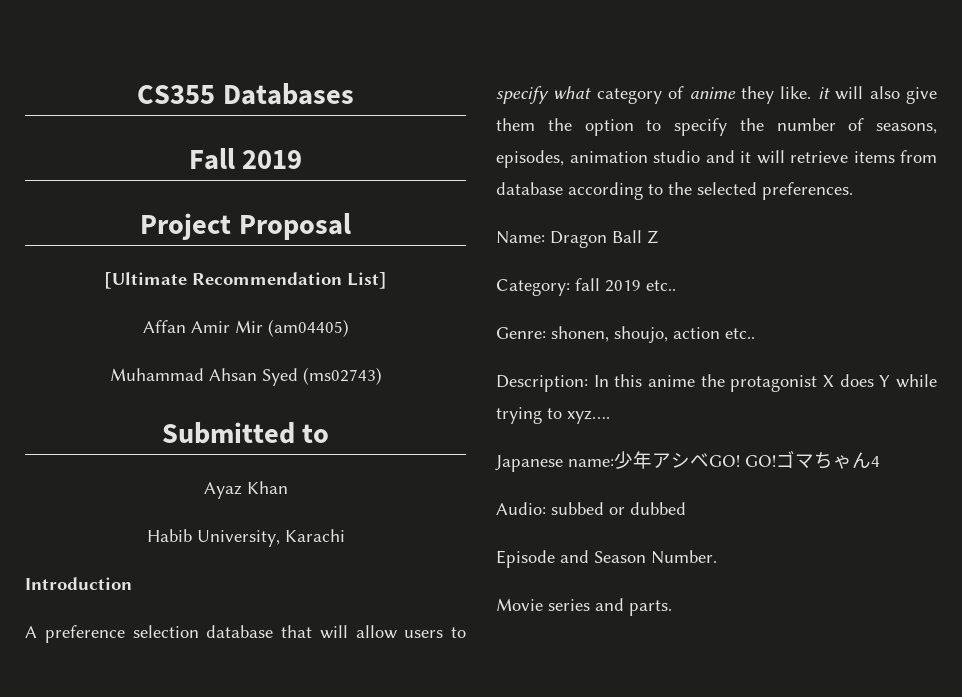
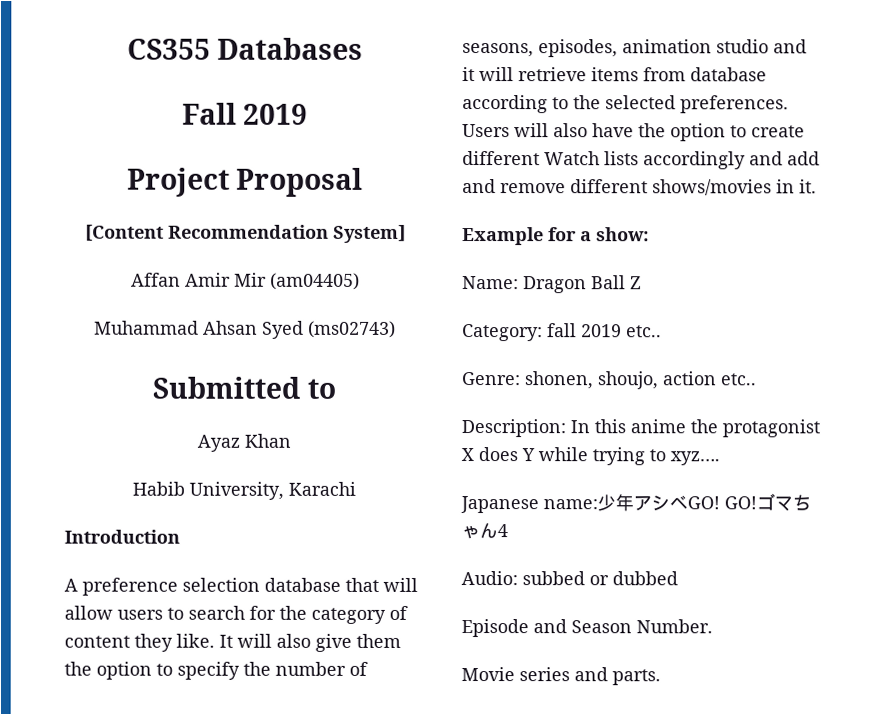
[104,272,387,289] [Ultimate Recommendation List] -> [84,224,406,243] [Content Recommendation System]
[496,86,592,104] specify what -> [188,605,307,620] search for the
[689,87,736,99] anime -> [64,635,130,648] content
[817,87,830,99] it -> [219,634,233,648] It
(853, 191) none -> [462,123,805,142] [462,151,820,170] [462,179,817,196] [462,227,649,246] Users will also have the option to create different Watch lists accordingly and add and remove different shows/movies in it. // Example for a show:

